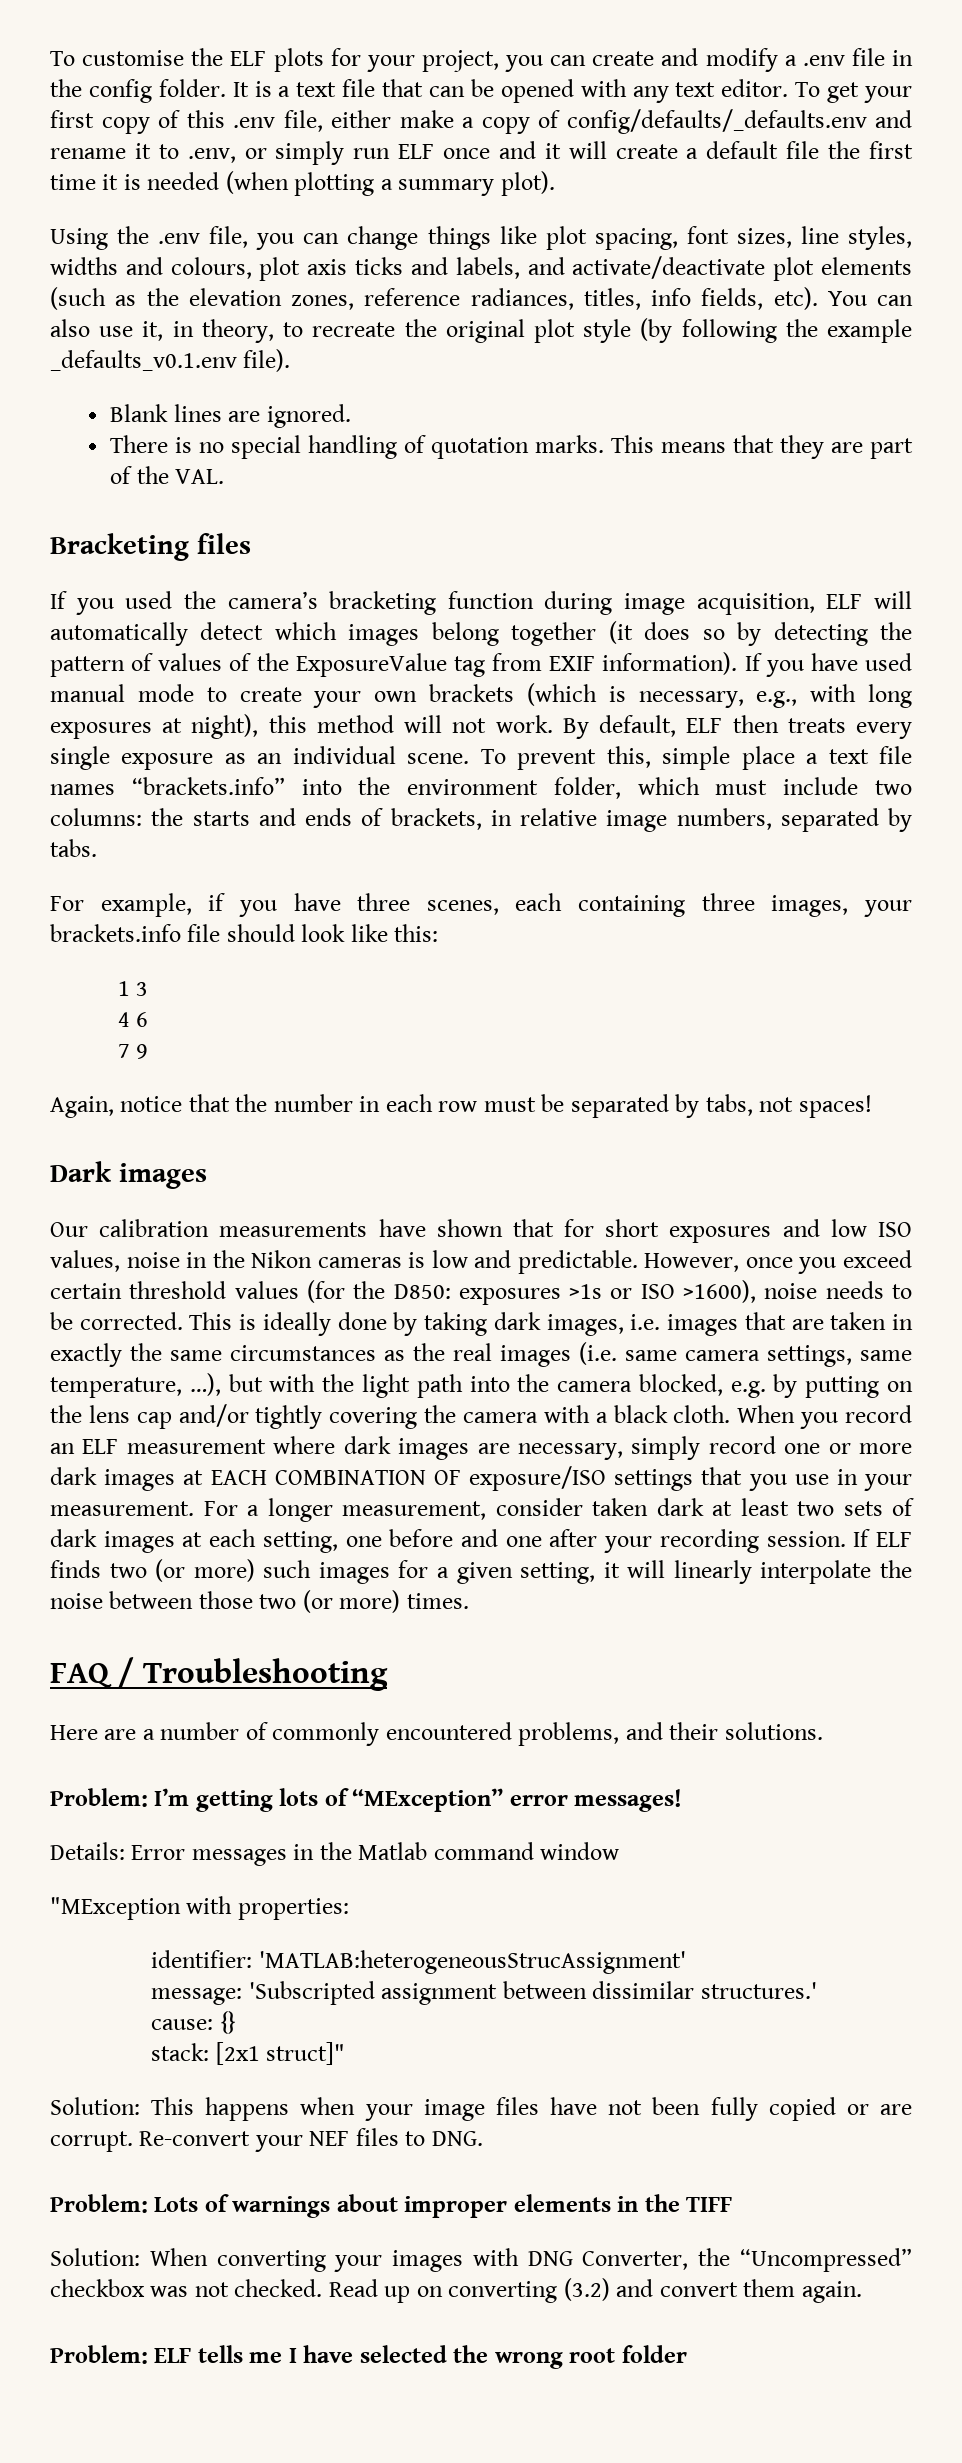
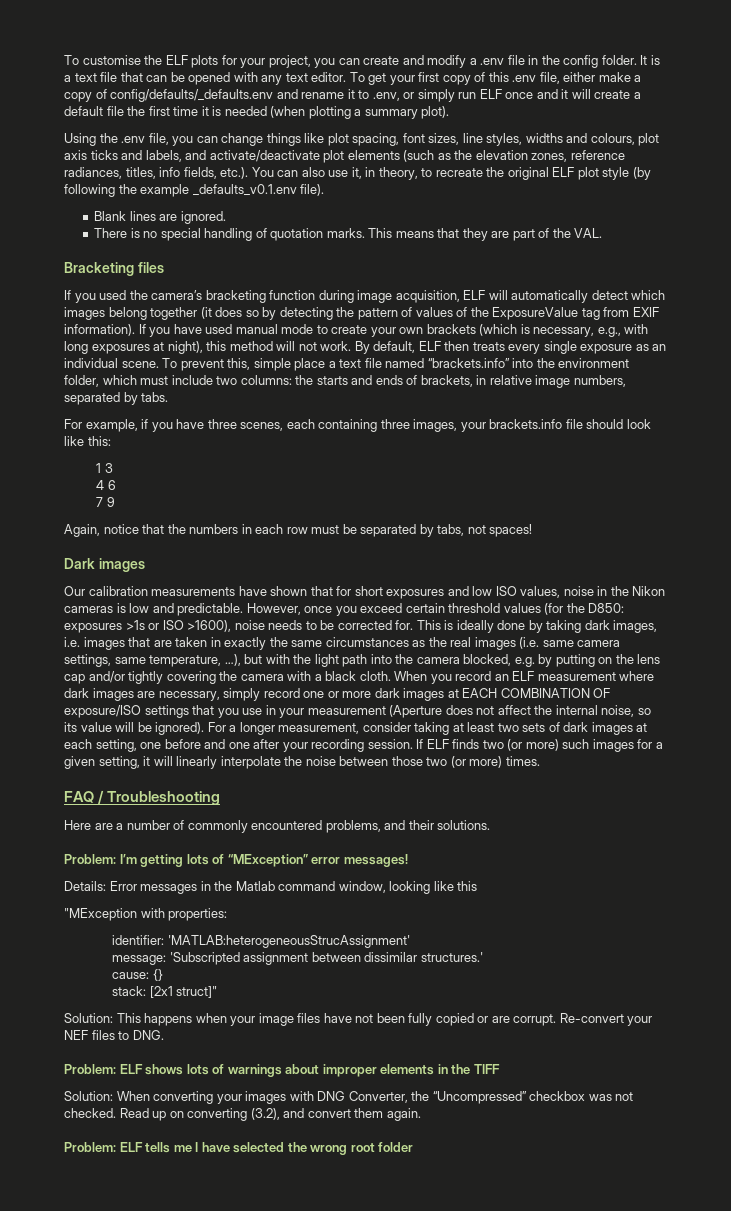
[773,287,818,310] etc). -> [220,167,249,179] etc.).
(525, 331) none -> [552,167,575,177] ELF
[50,784,115,795] names -> [385,358,425,368] named
[273,1094,353,1112] number -> [189,524,239,534] numbers
[79,1312,183,1330] corrected. -> [337,620,414,630] corrected for.
[50,1501,194,1516] measurement. -> [307,705,651,718] [64,722,205,735] measurement (Aperture does not affect the internal noise, so its value will be ignored).
[592,1498,704,1516] taken dark -> [414,722,450,735] taking
[540,1842,620,1860] window -> [338,881,478,894] window, looking like this
[154,2197,199,2212] Lots -> [119,1064,209,1075] ELF shows lots
[563,2278,610,2301] (3.2) -> [250,1108,280,1120] (3.2),

